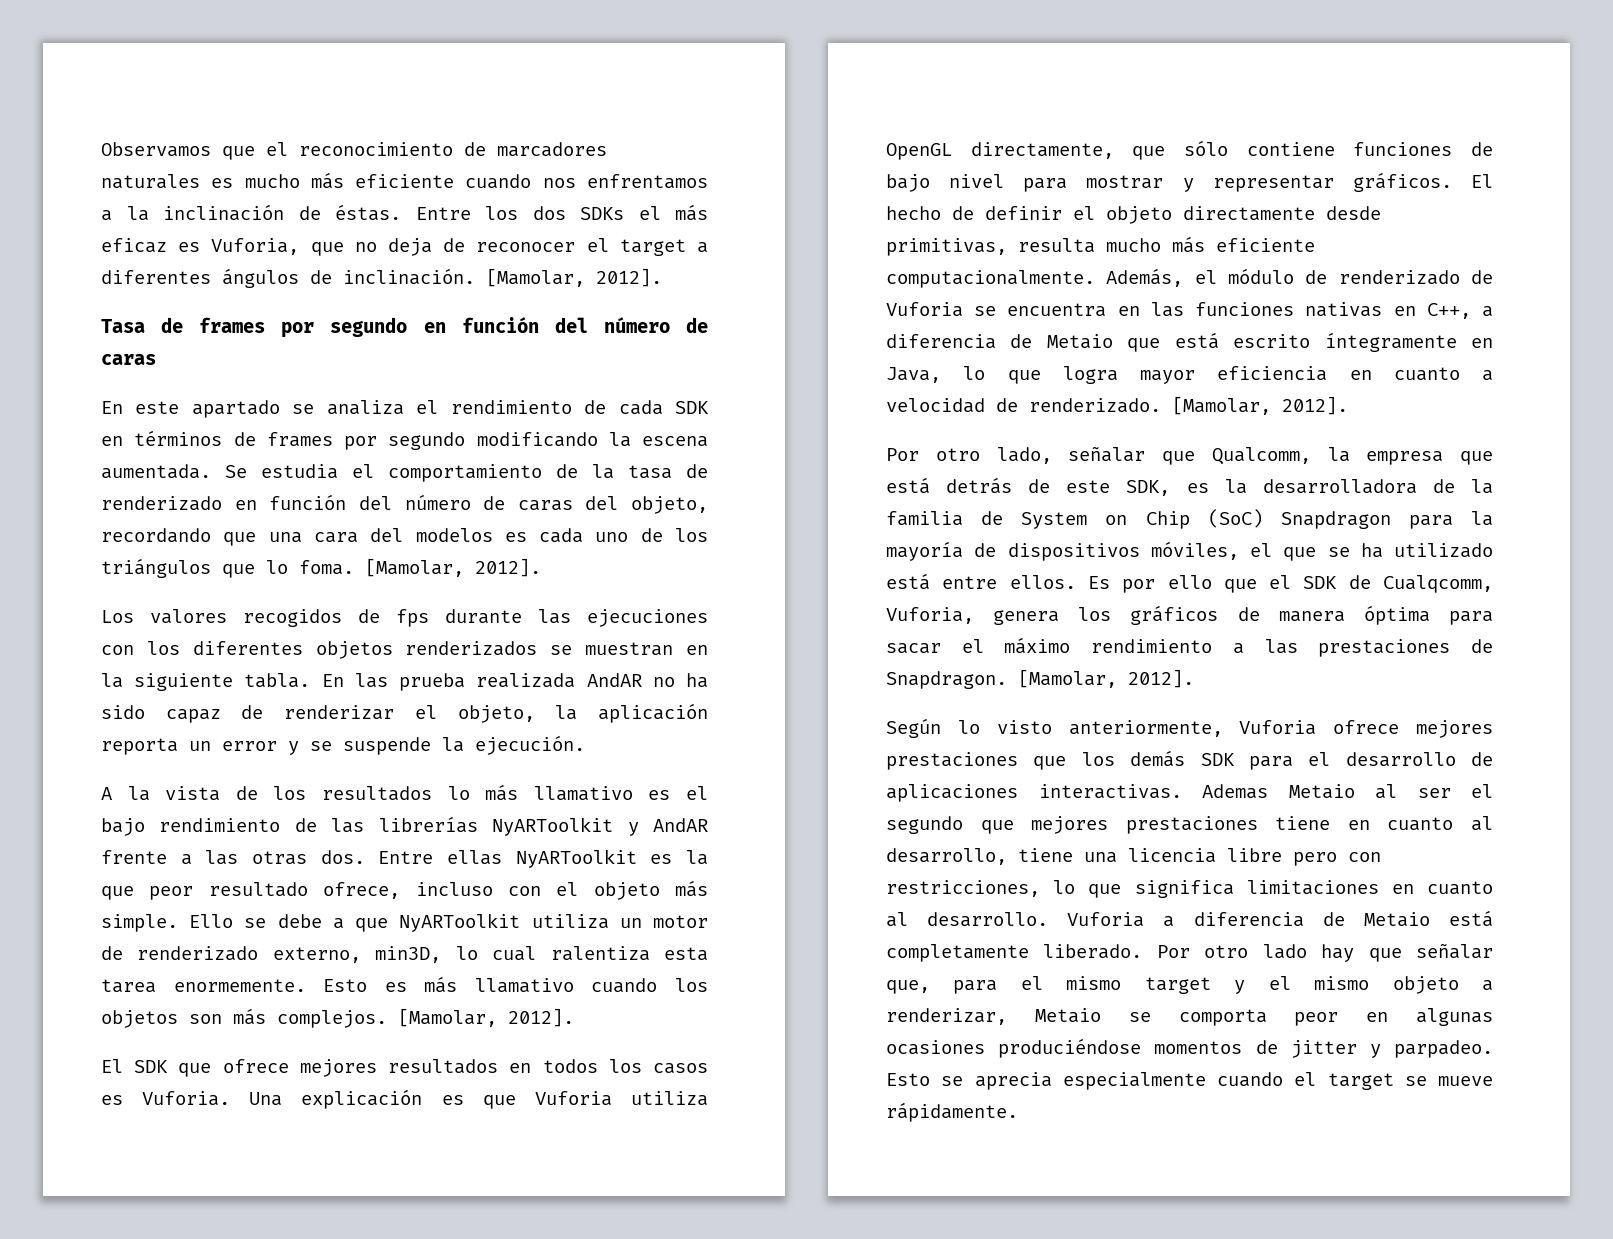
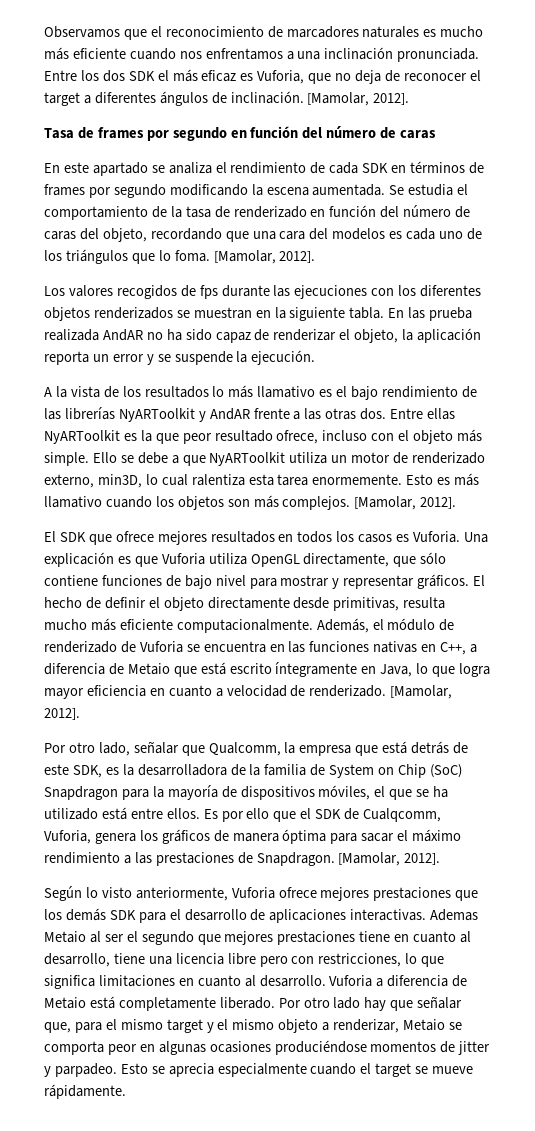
[126,204,401,221] la inclinación de éstas. -> [297,47,480,62] una inclinación pronunciada.
[580,207,624,220] SDKs -> [128,71,155,81] SDK

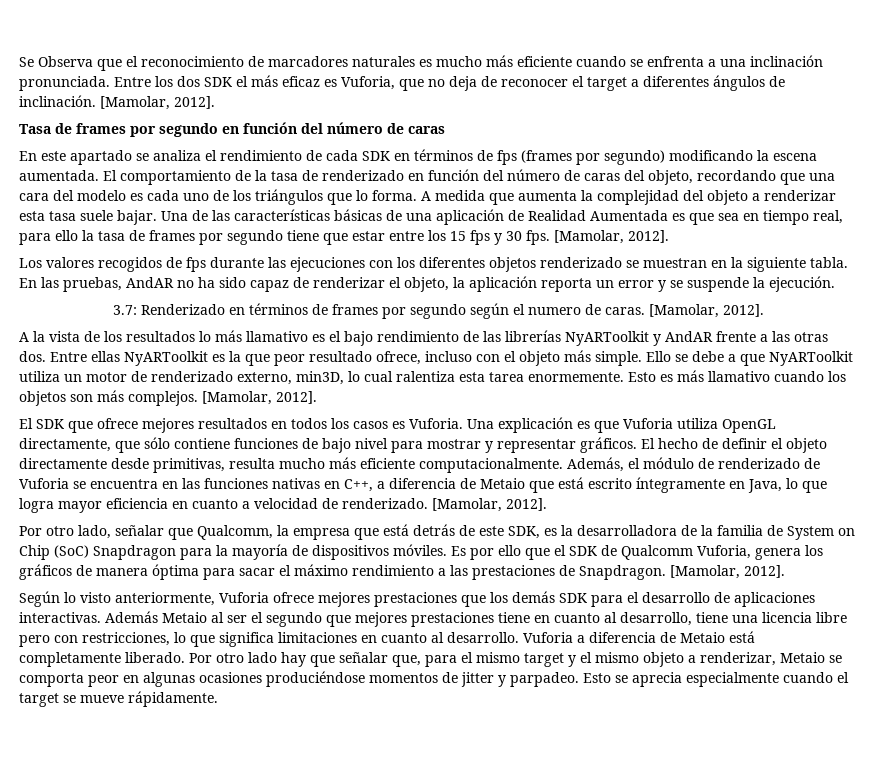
[44,26,120,38] Observamos -> [19,56,93,67] Se Observa
[179,48,283,60] nos enfrentamos -> [630,56,704,67] se enfrenta
[44,184,166,198] frames por segundo -> [497,150,665,165] fps (frames por segundo)
[389,184,469,196] Se estudia el -> [103,170,117,181] El
[332,228,386,240] modelos -> [77,190,126,201] modelo
[174,250,210,262] foma. -> [372,190,836,205] [19,209,843,225] [19,230,550,245] forma. A medida que aumenta la complejidad del objeto a renderizar esta tasa suele bajar. Una de las características básicas de una aplicación de Realidad Aumentada es que sea en tiempo real, para ello la tasa de frames por segundo tiene que estar entre los 15 fps y 30 fps.
[93,307,173,319] renderizados -> [540,257,622,268] renderizado
[429,307,473,321] [44,329,99,341] prueba realizada -> [63,277,122,292] pruebas,
(316, 357) none -> [113,303,764,319] // 3.7: Renderizado en términos de frames por segundo según el numero de caras. [Mamolar, 2012].
[318,785,449,800] [44,807,200,820] móviles, el que se ha utilizado está entre ellos. -> [393,544,447,556] móviles.
[363,808,442,822] Cualqcomm, -> [621,545,693,560] Qualcomm
[430,909,479,921] Ademas -> [105,611,158,623] Además

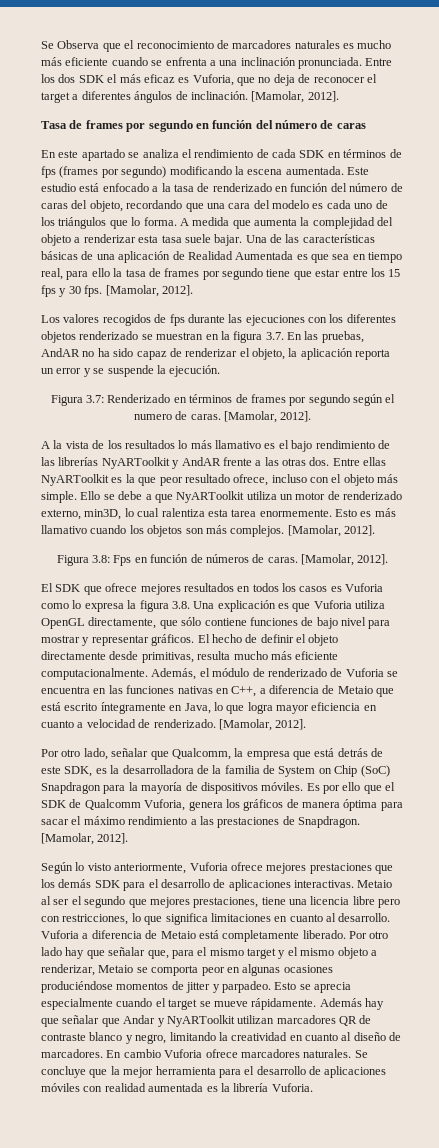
[103,170,251,185] El comportamiento de -> [347,167,369,175] [41,183,159,192] Este estudio está enfocado a
[747,257,848,272] siguiente tabla. -> [233,331,284,343] figura 3.7.
(835, 284) none -> [50,395,83,406] Figura
(317, 397) none -> [56,554,389,566] // Figura 3.8: Fps en función de números de caras. [Mamolar, 2012].
[409,418,463,429] Vuforia. -> [345,583,384,592] [41,600,190,612] Vuforia como lo expresa la figura 3.8.
[105,611,158,623] Además -> (354, 884) none
[411,612,692,627] prestaciones tiene en cuanto al desarrollo, -> [193,897,259,908] prestaciones,
(218, 699) none -> [319,998,384,1010] [41,1015,372,1027] [41,1032,402,1044] [41,1049,368,1058] [41,1066,387,1078] [41,1083,313,1092] Además hay que señalar que Andar y NyARToolkit utilizan marcadores QR de contraste blanco y negro, limitando la creatividad en cuanto al diseño de marcadores. En cambio Vuforia ofrece marcadores naturales. Se concluye que la mejor herramienta para el desarrollo de aplicaciones móviles con realidad aumentada es la librería Vuforia.

